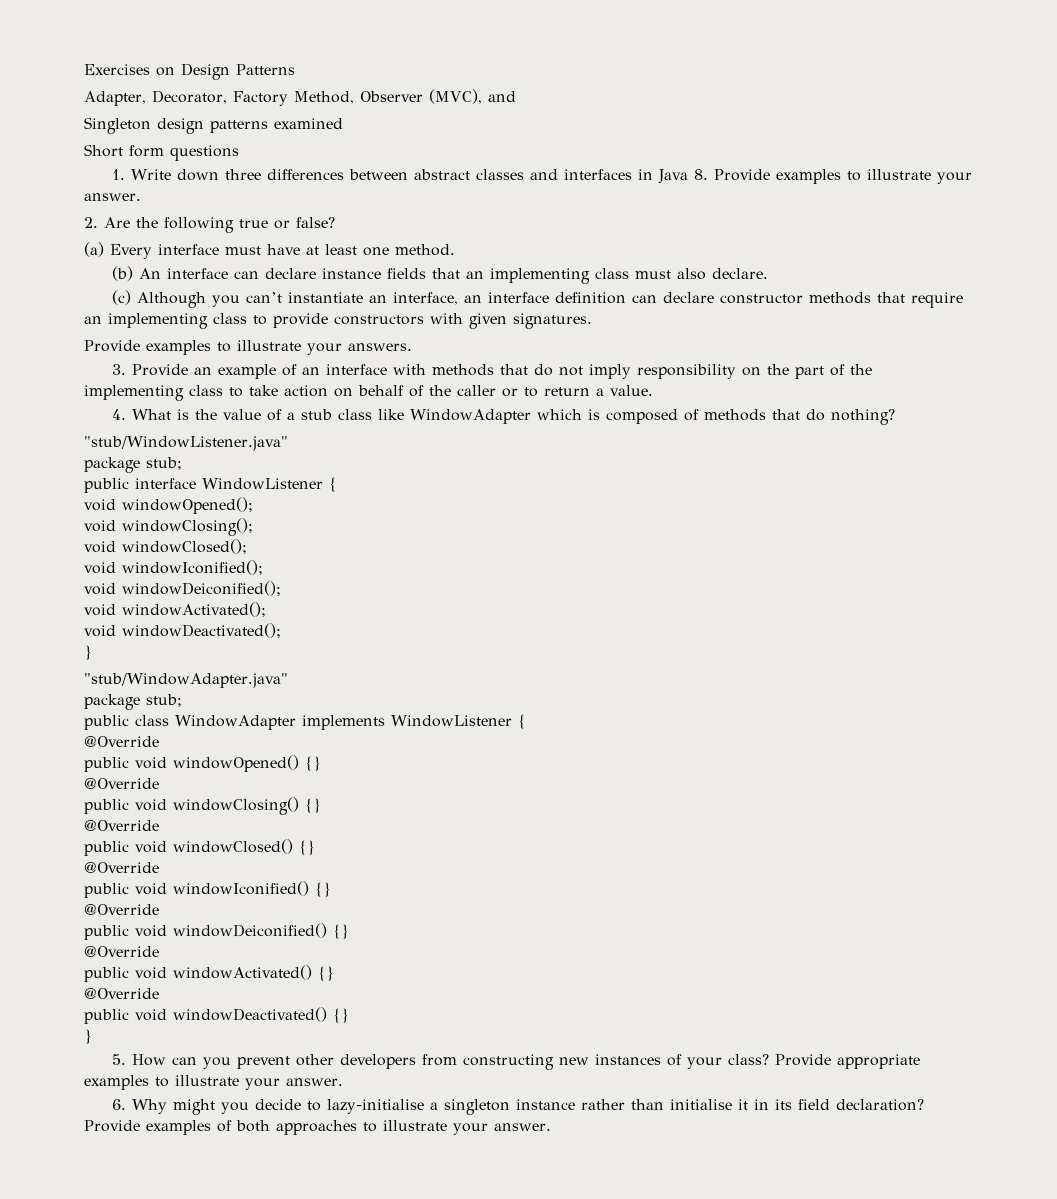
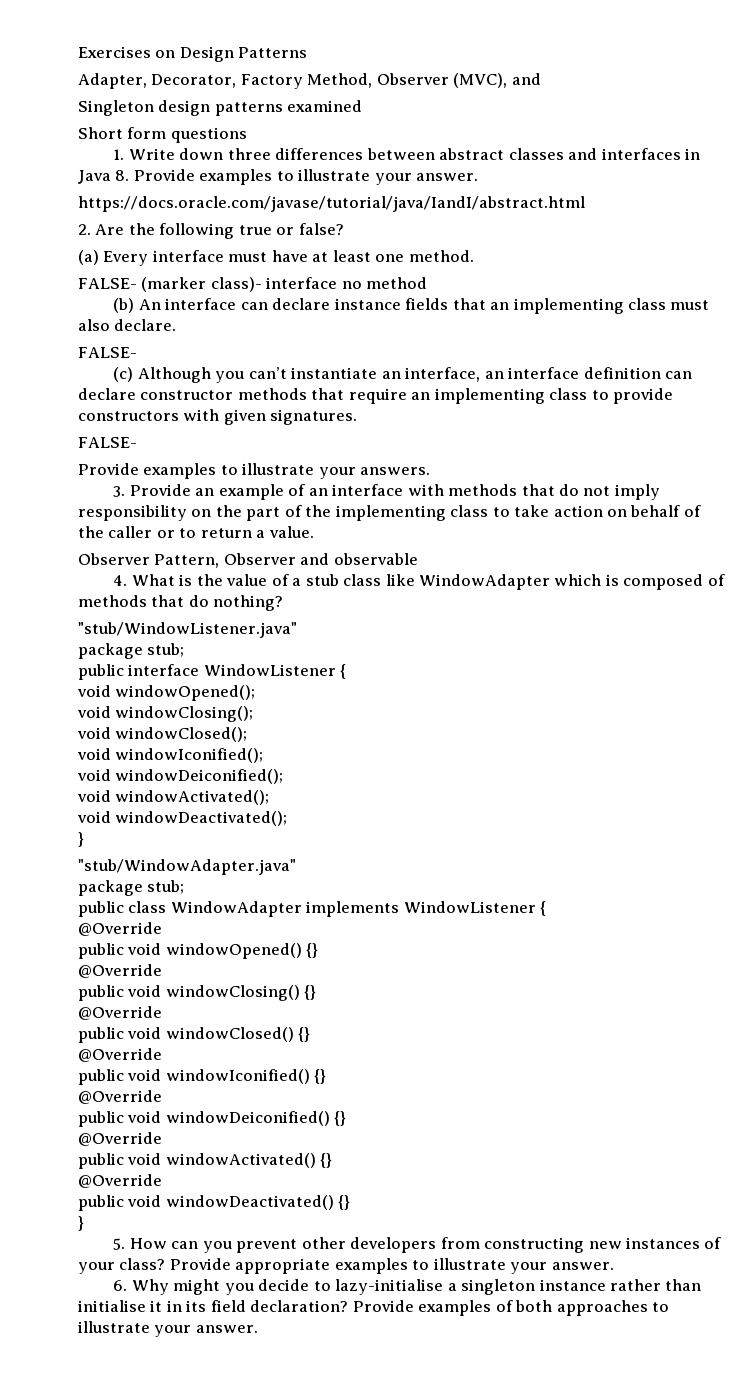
(141, 197) none -> [78,196,585,212] // https://docs.oracle.com/javase/tutorial/java/IandI/abstract.html
(455, 250) none -> [78,277,428,292] // FALSE- (marker class)- interface no method
(768, 273) none -> [78,347,137,358] // FALSE-
(592, 321) none -> [78,437,137,448] // FALSE-
(653, 390) none -> [78,553,418,568] // Observer Pattern, Observer and observable

